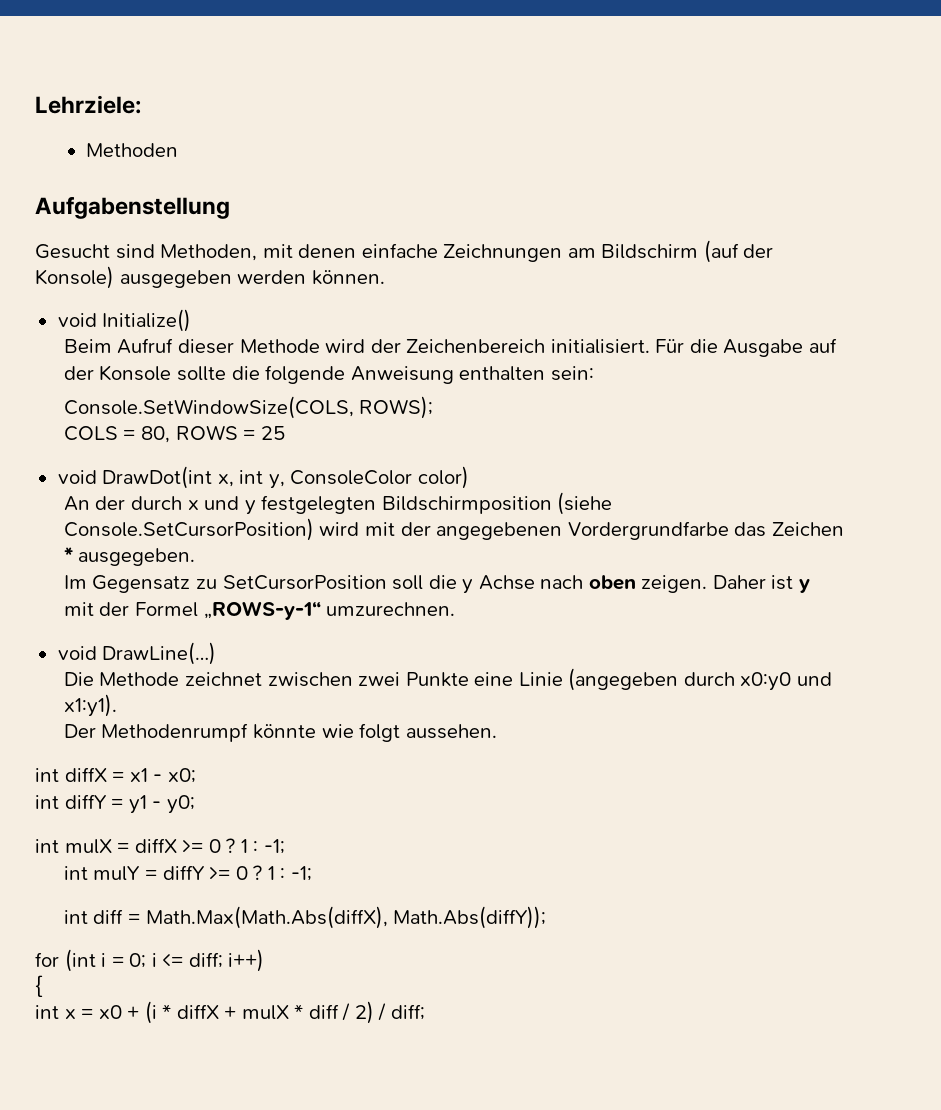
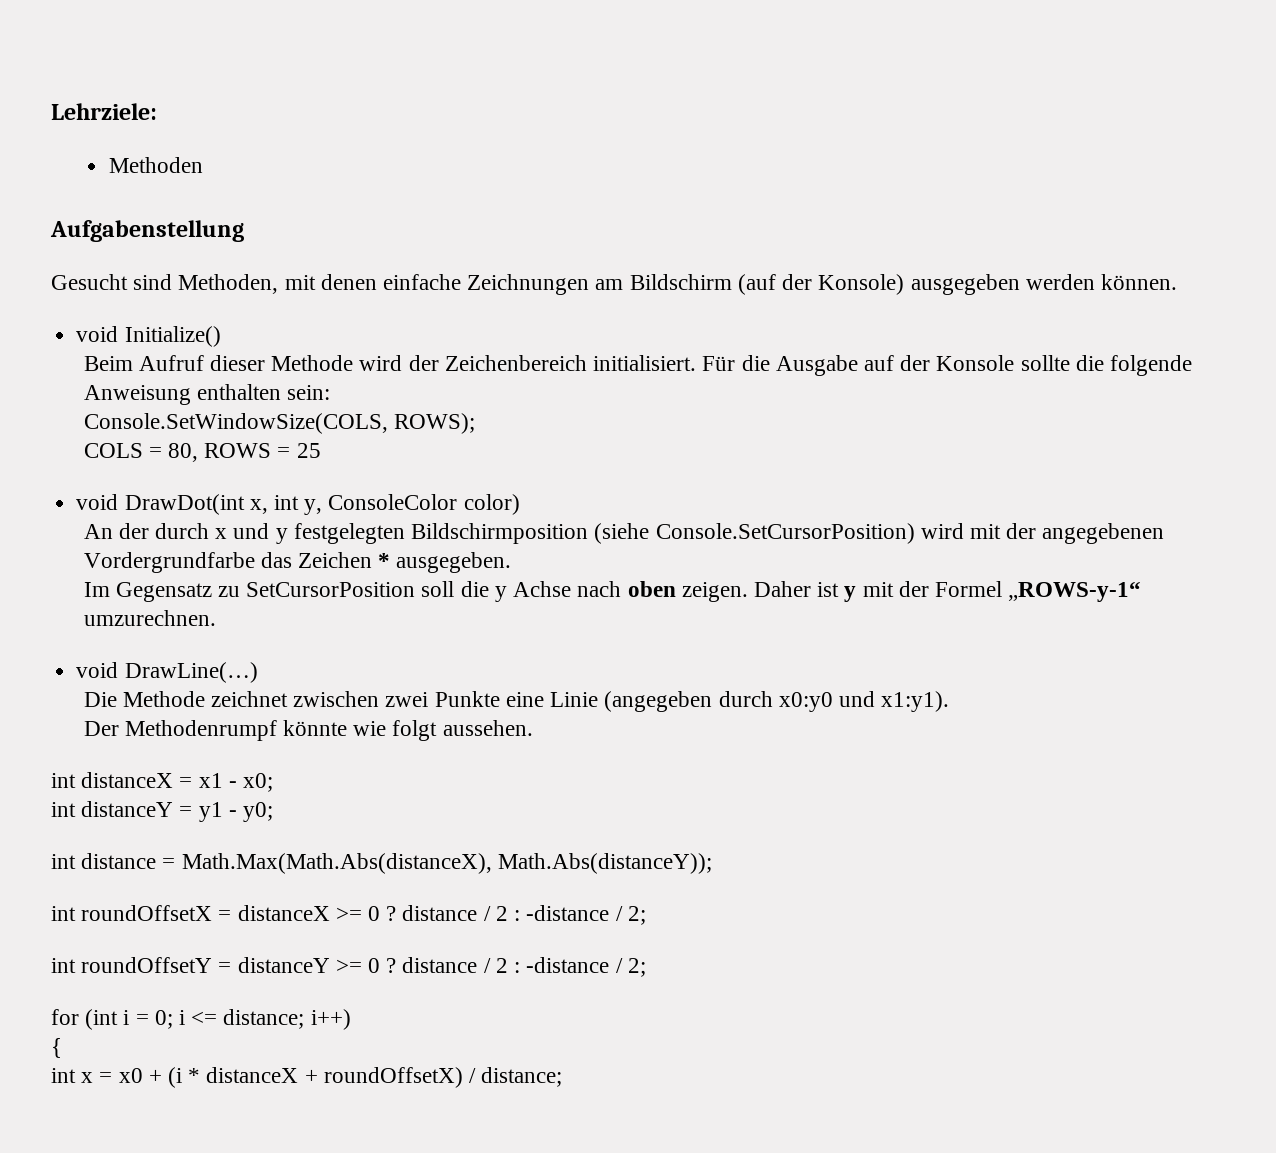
[64,767,107,782] diffX -> [81,772,174,788] distanceX
[64,794,107,809] diffY -> [81,801,174,817] distanceY
[64,838,285,854] [63,865,312,881] [63,906,547,929] mulX = diffX >= 0 ? 1 : -1; // int mulY = diffY >= 0 ? 1 : -1; // int diff = Math.Max(Math.Abs(diffX), Math.Abs(diffY)); -> [81,853,712,874] [51,905,646,925] [51,957,646,977] distance = Math.Max(Math.Abs(distanceX), Math.Abs(distanceY)); // int roundOffsetX = distanceX >= 0 ? distance / 2 : -distance / 2; // int roundOffsetY = distanceY >= 0 ? distance / 2 : -distance / 2;
[188,952,223,968] diff; -> [223,1009,305,1029] distance;
[176,1001,426,1024] diffX + mulX * diff / 2) / diff; -> [206,1067,563,1088] distanceX + roundOffsetX) / distance;

